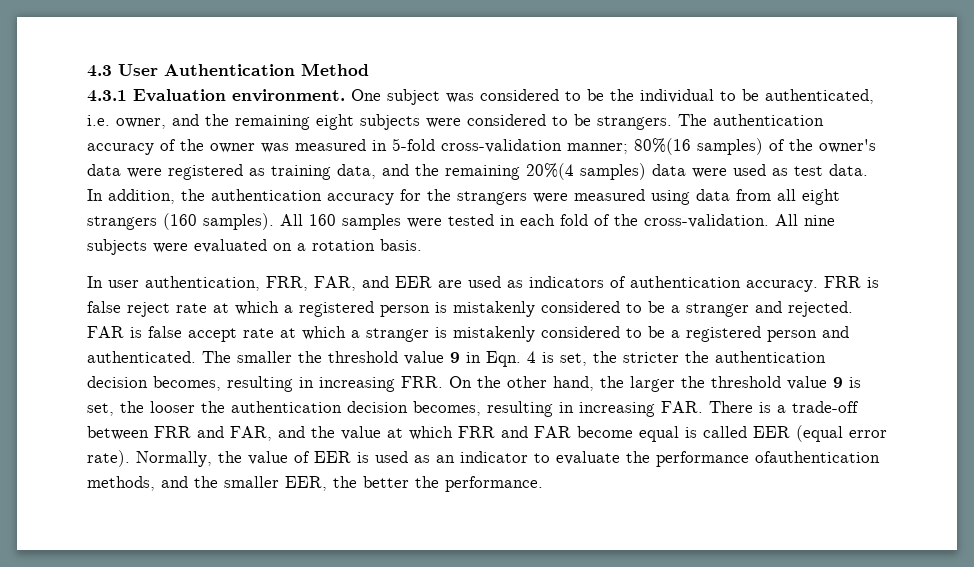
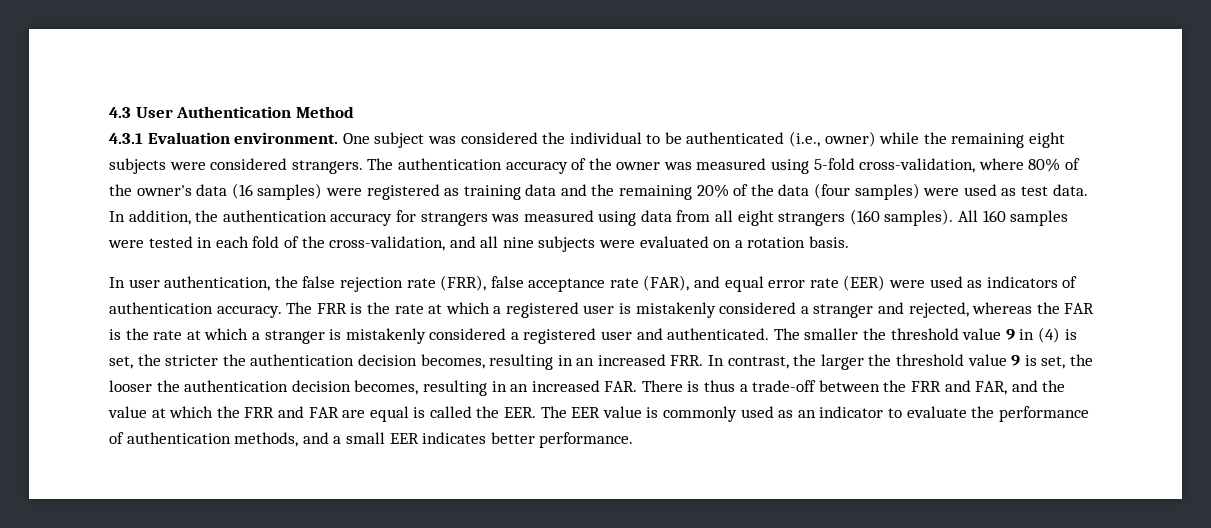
[565,89,604,101] to be -> (538, 138) none
[765,89,874,104] [87,114,199,129] authenticated, i.e. owner, and -> [686,131,920,147] authenticated (i.e., owner) while
[552,114,591,126] to be -> (288, 164) none
[372,138,763,155] in 5-fold cross-validation manner; 80%(16 samples) -> [771,158,1061,174] using 5-fold cross-validation, where 80%
(121, 170) none -> [231,183,323,200] (16 samples)
[337,163,686,180] data, and the remaining 20%(4 samples) data -> [525,183,920,200] data and the remaining 20% of the data (four samples)
[427,189,568,205] the strangers were -> [420,212,520,226] strangers was
[644,214,798,228] cross-validation. All -> [329,236,499,251] cross-validation, and all
[266,276,462,291] FRR, FAR, and EER are -> [274,275,926,292] the false rejection rate (FRR), false acceptance rate (FAR), and equal error rate (EER) were
(818, 286) none -> [286,302,313,314] The
[87,301,170,317] false reject -> [366,302,390,314] the
[380,301,665,317] person is mistakenly considered to be -> [583,302,797,318] user is mistakenly considered
[788,301,853,317] [87,326,237,342] rejected. FAR is false accept -> [908,302,1095,318] [109,328,149,340] rejected, whereas the FAR is the
[626,326,817,342] to be a registered person -> [510,328,633,344] a registered user
[486,351,536,367] Eqn. 4 -> [1037,327,1060,343] (4)
[319,376,594,392] increasing FRR. On the other hand, -> [576,354,789,369] an increased FRR. In contrast,
[579,402,655,417] increasing -> [510,380,600,392] an increased
(771, 407) none -> [704,380,736,392] thus
(149, 433) none -> [883,380,907,392] the
(453, 433) none -> [216,406,240,418] the
[577,426,633,438] become -> [342,410,366,418] are
[753,425,887,442] [87,450,369,467] EER (equal error rate). Normally, the value of EER is -> [476,406,738,422] the EER. The EER value is commonly
[755,451,880,463] [87,476,439,491] ofauthentication methods, and the smaller EER, the better the -> [109,432,535,447] of authentication methods, and a small EER indicates better

